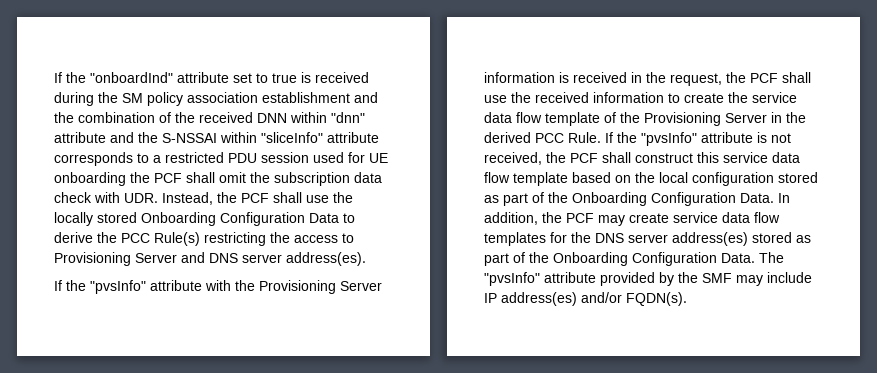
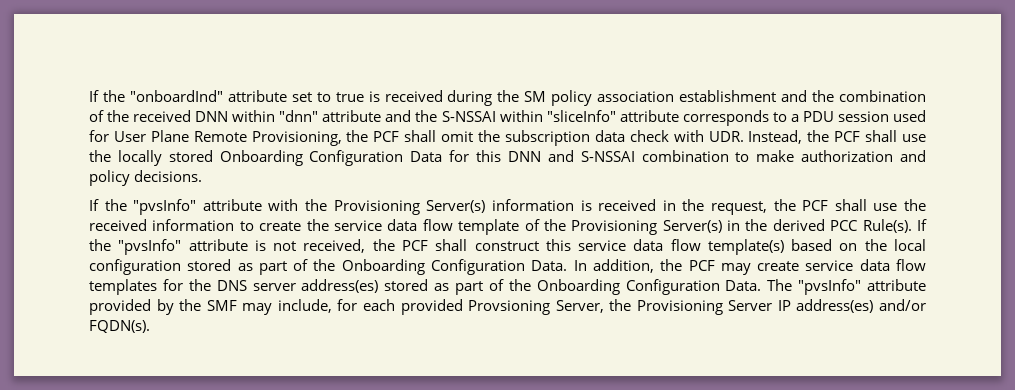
[165,152,224,163] restricted -> (799, 118) none
[369,153,388,163] [54,172,126,186] UE onboarding -> [113,130,342,146] User Plane Remote Provisioning,
[343,213,355,223] [54,232,354,246] [54,252,366,266] to derive the PCC Rule(s) restricting the access to Provisioning Server and DNS server address(es). -> [449,150,927,162] [89,170,203,186] for this DNN and S-NSSAI combination to make authorization and policy decisions.
[340,281,382,291] Server -> [426,200,486,213] Server(s)
[725,113,767,123] Server -> [662,220,722,233] Server(s)
[568,132,601,143] Rule. -> [862,219,912,233] Rule(s).
[513,172,568,186] template -> [707,239,784,255] template(s)
[767,272,812,283] include -> [277,299,773,315] include, for each provided Provsioning Server, the Provisioning Server

